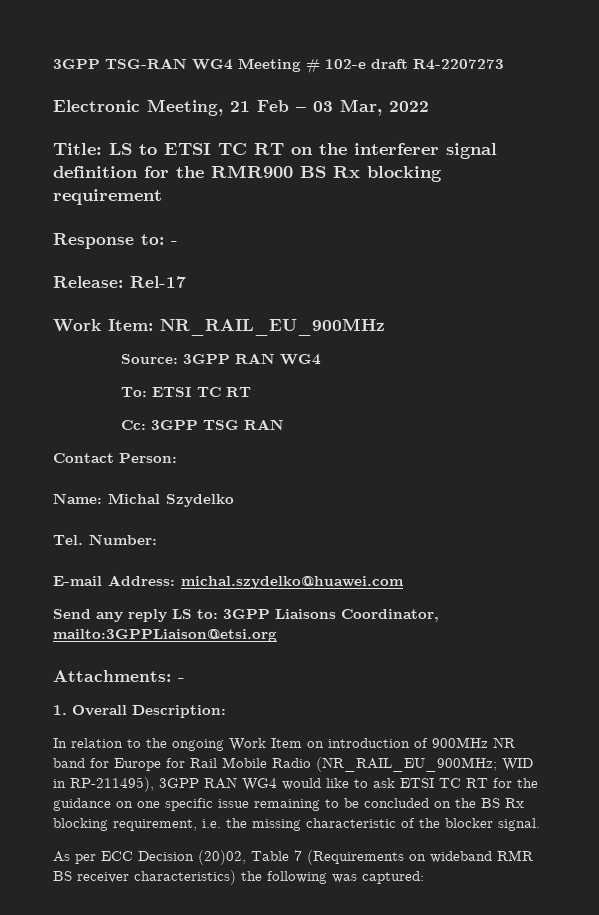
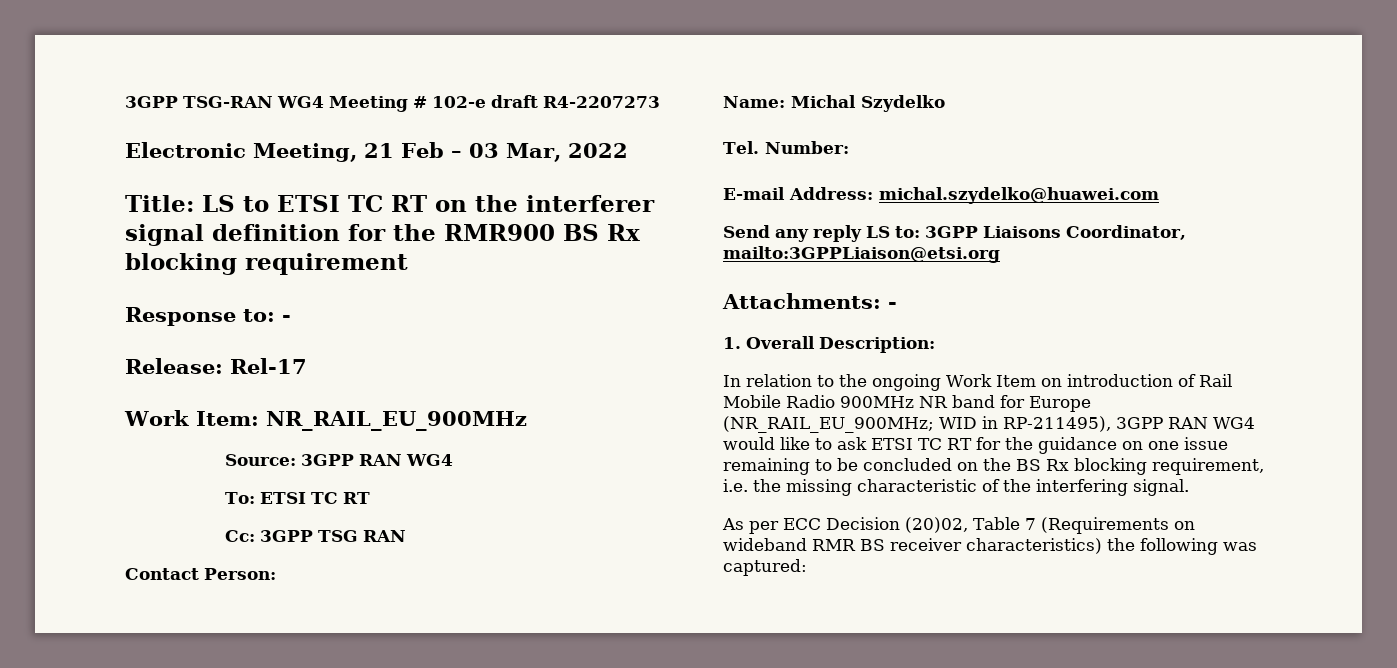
(428, 743) none -> [1198,374,1232,387] [723,395,835,408] Rail Mobile Radio
[166,757,311,768] for Rail Mobile Radio -> (1091, 404) none
[165,798,213,811] specific -> (1179, 445) none
[445,818,493,828] blocker -> [1036,479,1128,496] interfering

